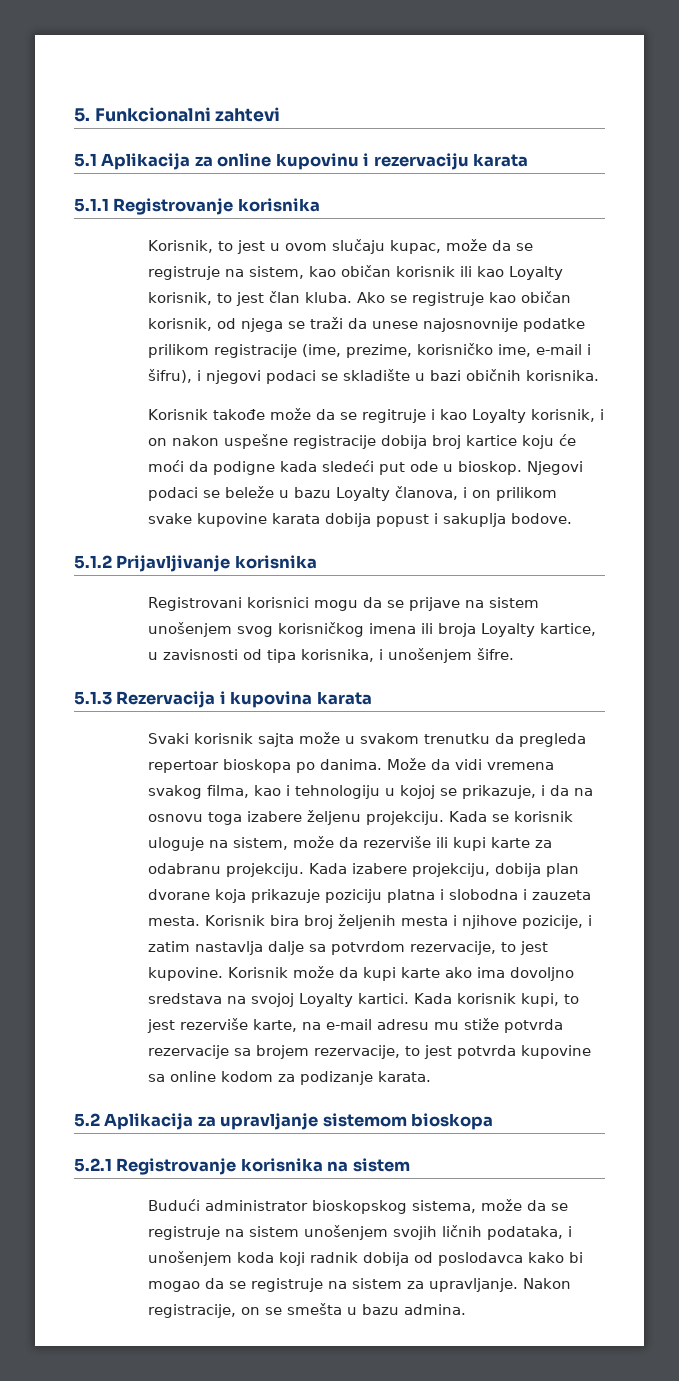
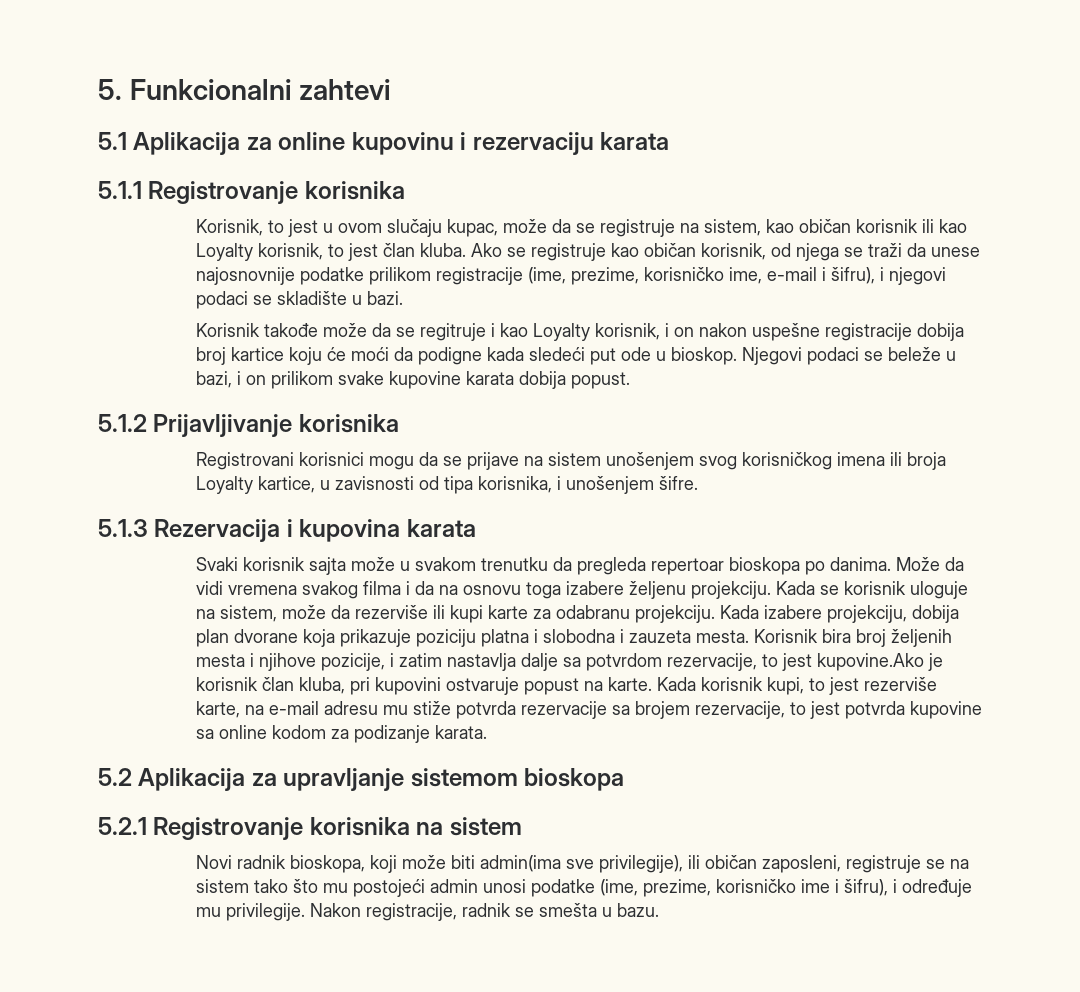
[429,369,599,381] bazi običnih korisnika. -> [366,291,403,305] bazi.
[293,486,458,501] bazu Loyalty članova, -> [195,371,232,388] bazi,
[375,513,572,527] popust i sakuplja bodove. -> [570,372,630,389] popust.
[206,785,536,799] filma, kao i tehnologiju u kojoj se prikazuje, -> [362,581,401,595] filma
[147,966,574,981] [147,993,409,1007] kupovine. Korisnik može da kupi karte ako ima dovoljno sredstava na svojoj Loyalty kartici. -> [816,653,943,671] [195,677,652,695] kupovine.Ako je korisnik član kluba, pri kupovini ostvaruje popust na karte.
[147,1199,568,1214] [147,1225,572,1240] [147,1251,583,1266] [147,1278,518,1292] Budući administrator bioskopskog sistema, može da se registruje na sistem unošenjem svojih ličnih podataka, i unošenjem koda koji radnik dobija od poslodavca kako bi mogao da se registruje na sistem za upravljanje. -> [195,855,969,873] [195,879,972,897] [195,903,305,921] Novi radnik bioskopa, koji može biti admin(ima sve privilegije), ili običan zaposleni, registruje se na sistem tako što mu postojeći admin unosi podatke (ime, prezime, korisničko ime i šifru), i određuje mu privilegije.
[240,1307,260,1315] on -> [461,903,511,917] radnik
[361,1304,466,1315] bazu admina. -> [616,903,659,917] bazu.

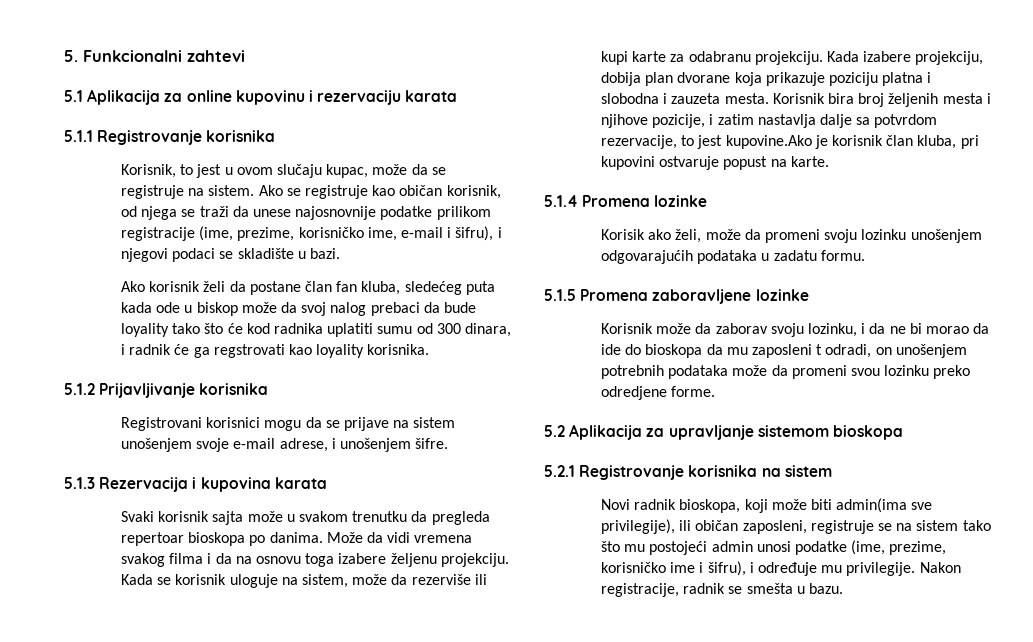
[703,219,967,236] [195,243,466,261] sistem, kao običan korisnik ili kao Loyalty korisnik, to jest član kluba. -> [208,185,255,196] sistem.
[195,323,964,341] [195,347,956,365] [195,371,630,389] Korisnik takođe može da se regitruje i kao Loyalty korisnik, i on nakon uspešne registracije dobija broj kartice koju će moći da podigne kada sledeći put ode u bioskop. Njegovi podaci se beleže u bazi, i on prilikom svake kupovine karata dobija popust. -> [121,281,495,295] [121,302,476,316] [121,323,511,337] [121,344,430,358] Ako korisnik želi da postane član fan kluba, sledećeg puta kada ode u biskop može da svoj nalog prebaci da bude loyality tako što će kod radnika uplatiti sumu od 300 dinara, i radnik će ga regstrovati kao loyality korisnika.
[698,452,946,470] [195,476,552,494] svog korisničkog imena ili broja Loyalty kartice, u zavisnosti od tipa korisnika, -> [196,438,328,452] svoje e-mail adrese,
[656,677,937,695] [195,701,982,719] [195,725,487,743] Kada korisnik kupi, to jest rezerviše karte, na e-mail adresu mu stiže potvrda rezervacije sa brojem rezervacije, to jest potvrda kupovine sa online kodom za podizanje karata. -> [544,195,708,207] [601,229,982,243] [601,250,865,264] [544,289,809,304] [601,323,990,337] [601,344,967,358] [601,365,971,379] [601,386,716,400] // 5.1.4 Promena lozinke // Korisik ako želi, može da promeni svoju lozinku unošenjem odgovarajućih podataka u zadatu formu. // 5.1.5 Promena zaboravljene lozinke // Korisnik može da zaborav svoju lozinku, i da ne bi morao da ide do bioskopa da mu zaposleni t odradi, on unošenjem potrebnih podataka može da promeni svou lozinku preko odredjene forme.

